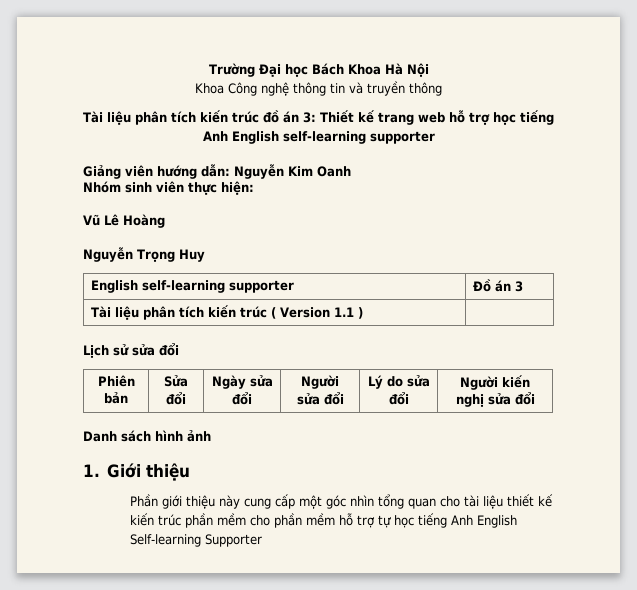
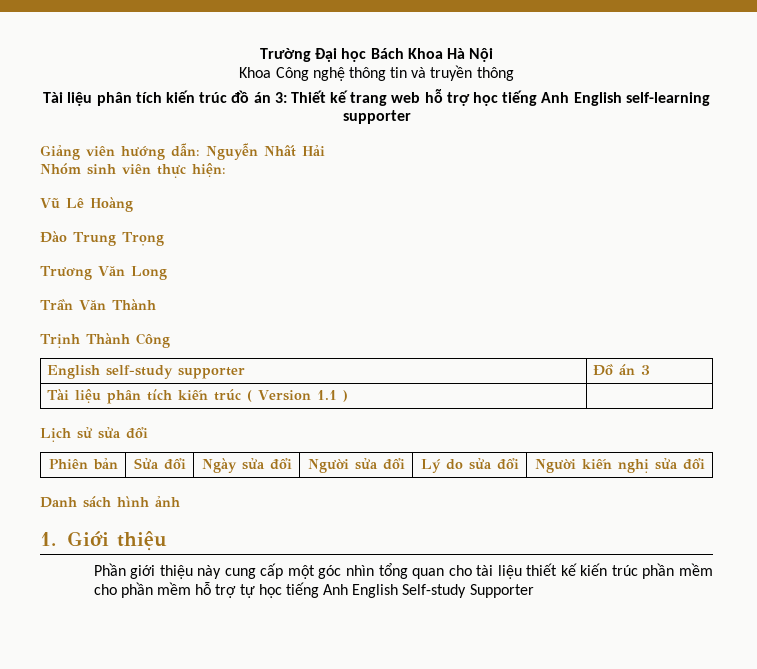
[288,166,351,177] Kim Oanh -> [264,145,325,157] Nhất Hải
[83,247,133,262] Nguyễn -> [40,231,116,246] Đào Trung
[178,249,205,262] [90,280,225,293] Huy // English self-learning -> [40,266,167,280] [40,299,156,310] [40,333,170,348] [47,365,174,379] // Trương Văn Long // Trần Văn Thành // Trịnh Thành Công // English self-study
[129,534,201,547] Self-learning -> [402,584,467,598] Self-study

